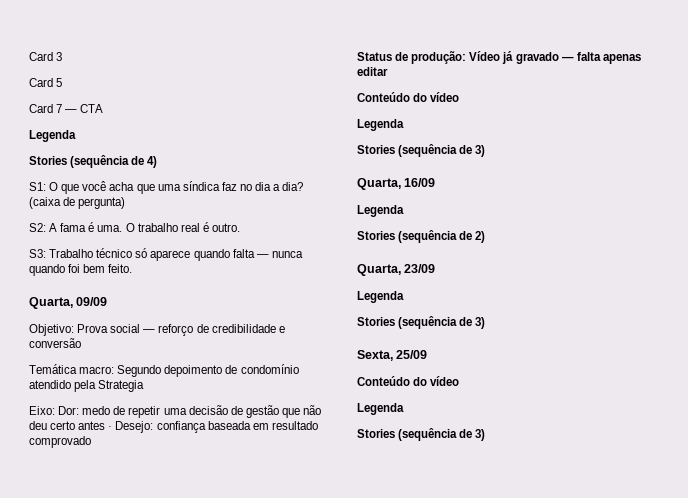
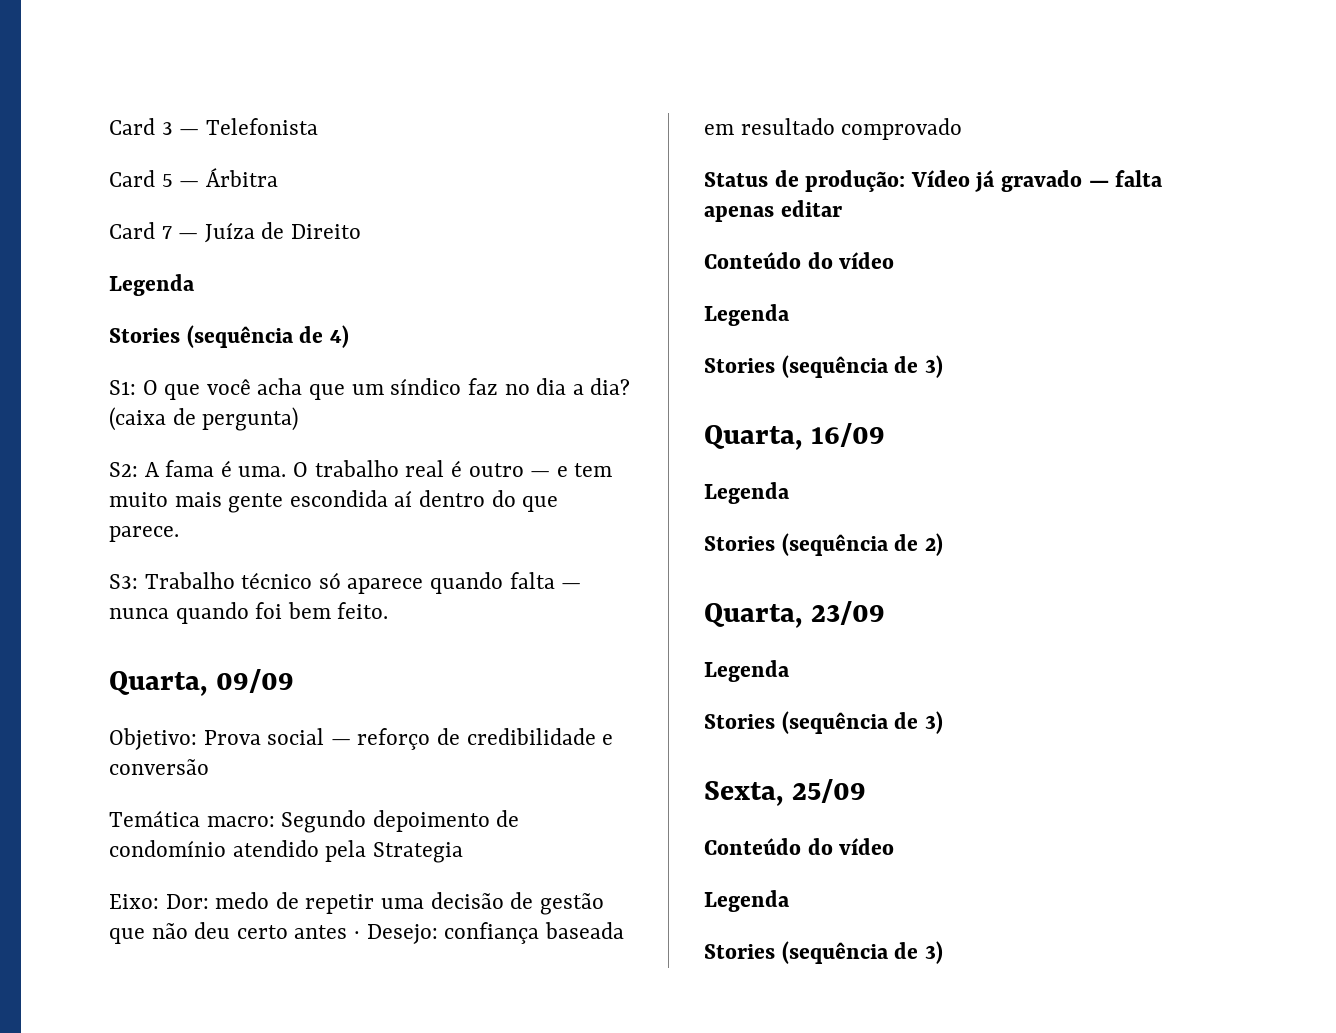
(63, 56) none -> [179,118,318,135] — Telefonista
(63, 82) none -> [179,168,278,187] — Árbitra
[80,104,104,113] CTA -> [204,222,362,243] Juíza de Direito
[157,181,220,191] uma síndica -> [351,378,462,395] um síndico
[211,223,240,232] outro. -> [468,463,613,477] [109,490,559,513] [109,526,179,542] outro — e tem muito mais gente escondida aí dentro do que parece.

